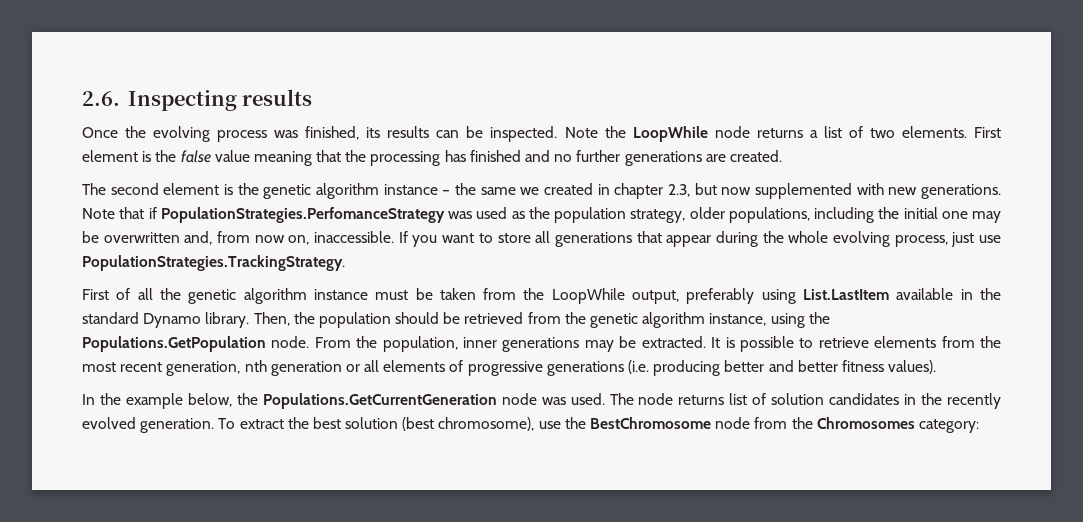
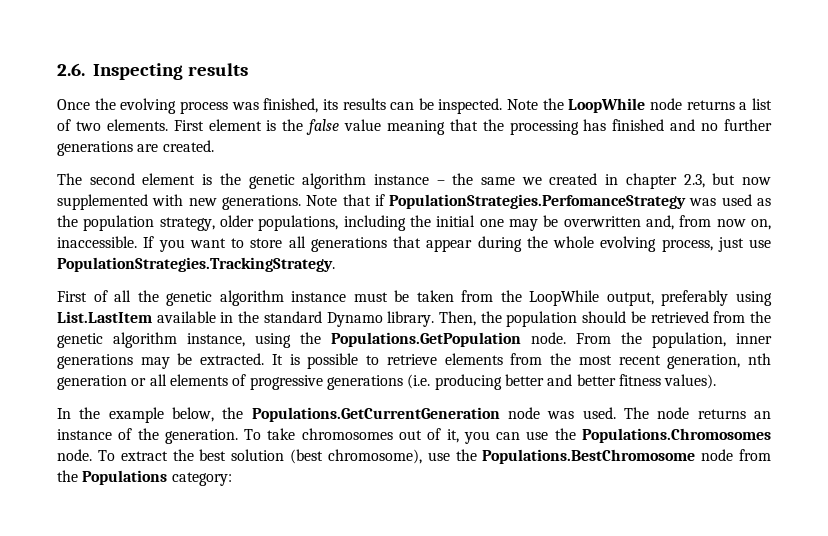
[729,393,1002,409] [82,417,215,433] list of solution candidates in the recently evolved generation. -> [754,411,772,419] [57,428,771,444] [57,449,92,461] an instance of the generation. To take chromosomes out of it, you can use the Populations.Chromosomes node.
[590,417,712,429] BestChromosome -> [482,449,696,464] Populations.BestChromosome
[816,417,915,429] Chromosomes -> [82,470,168,485] Populations

